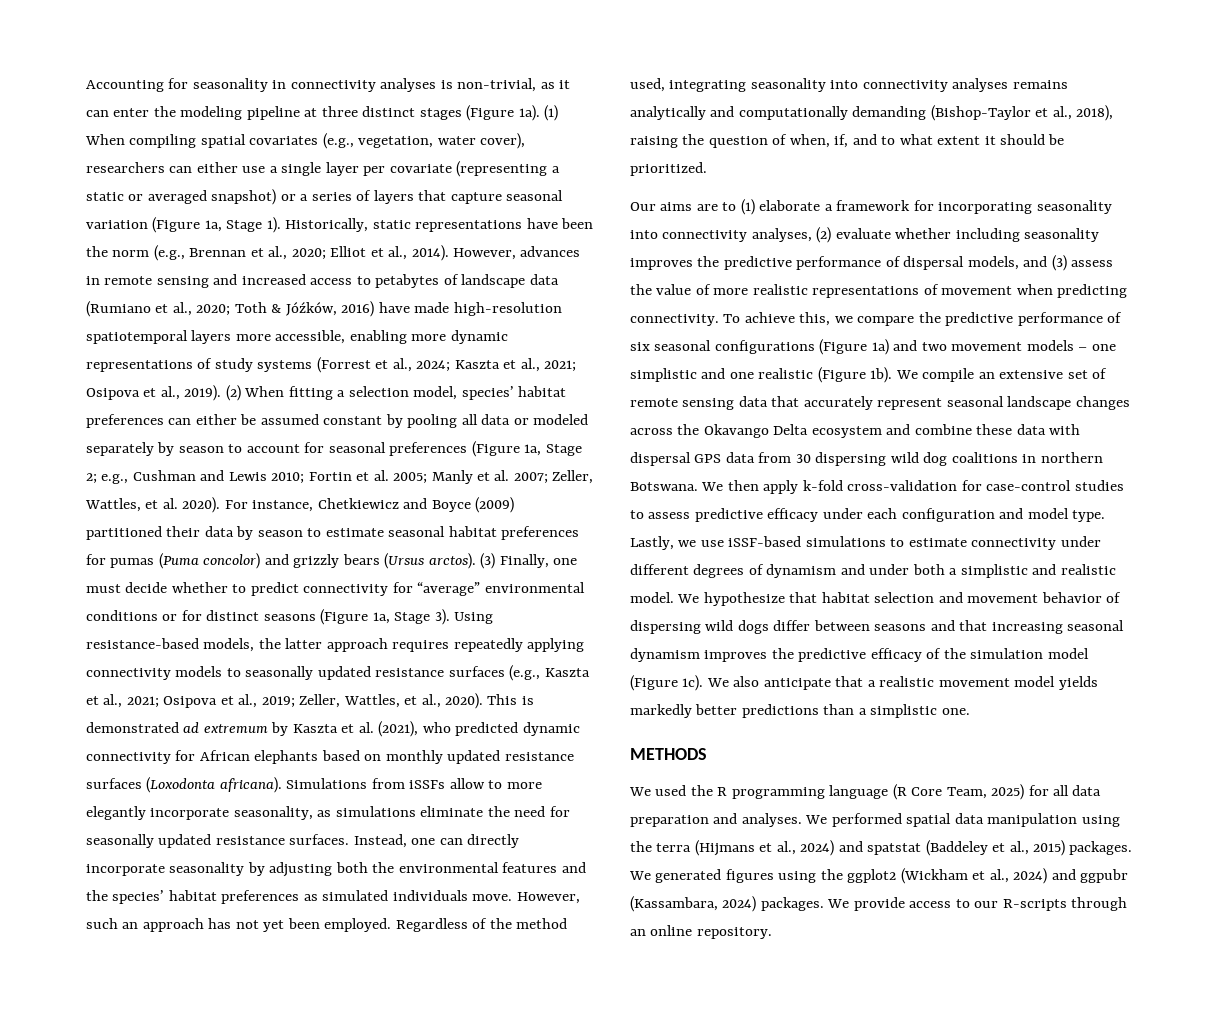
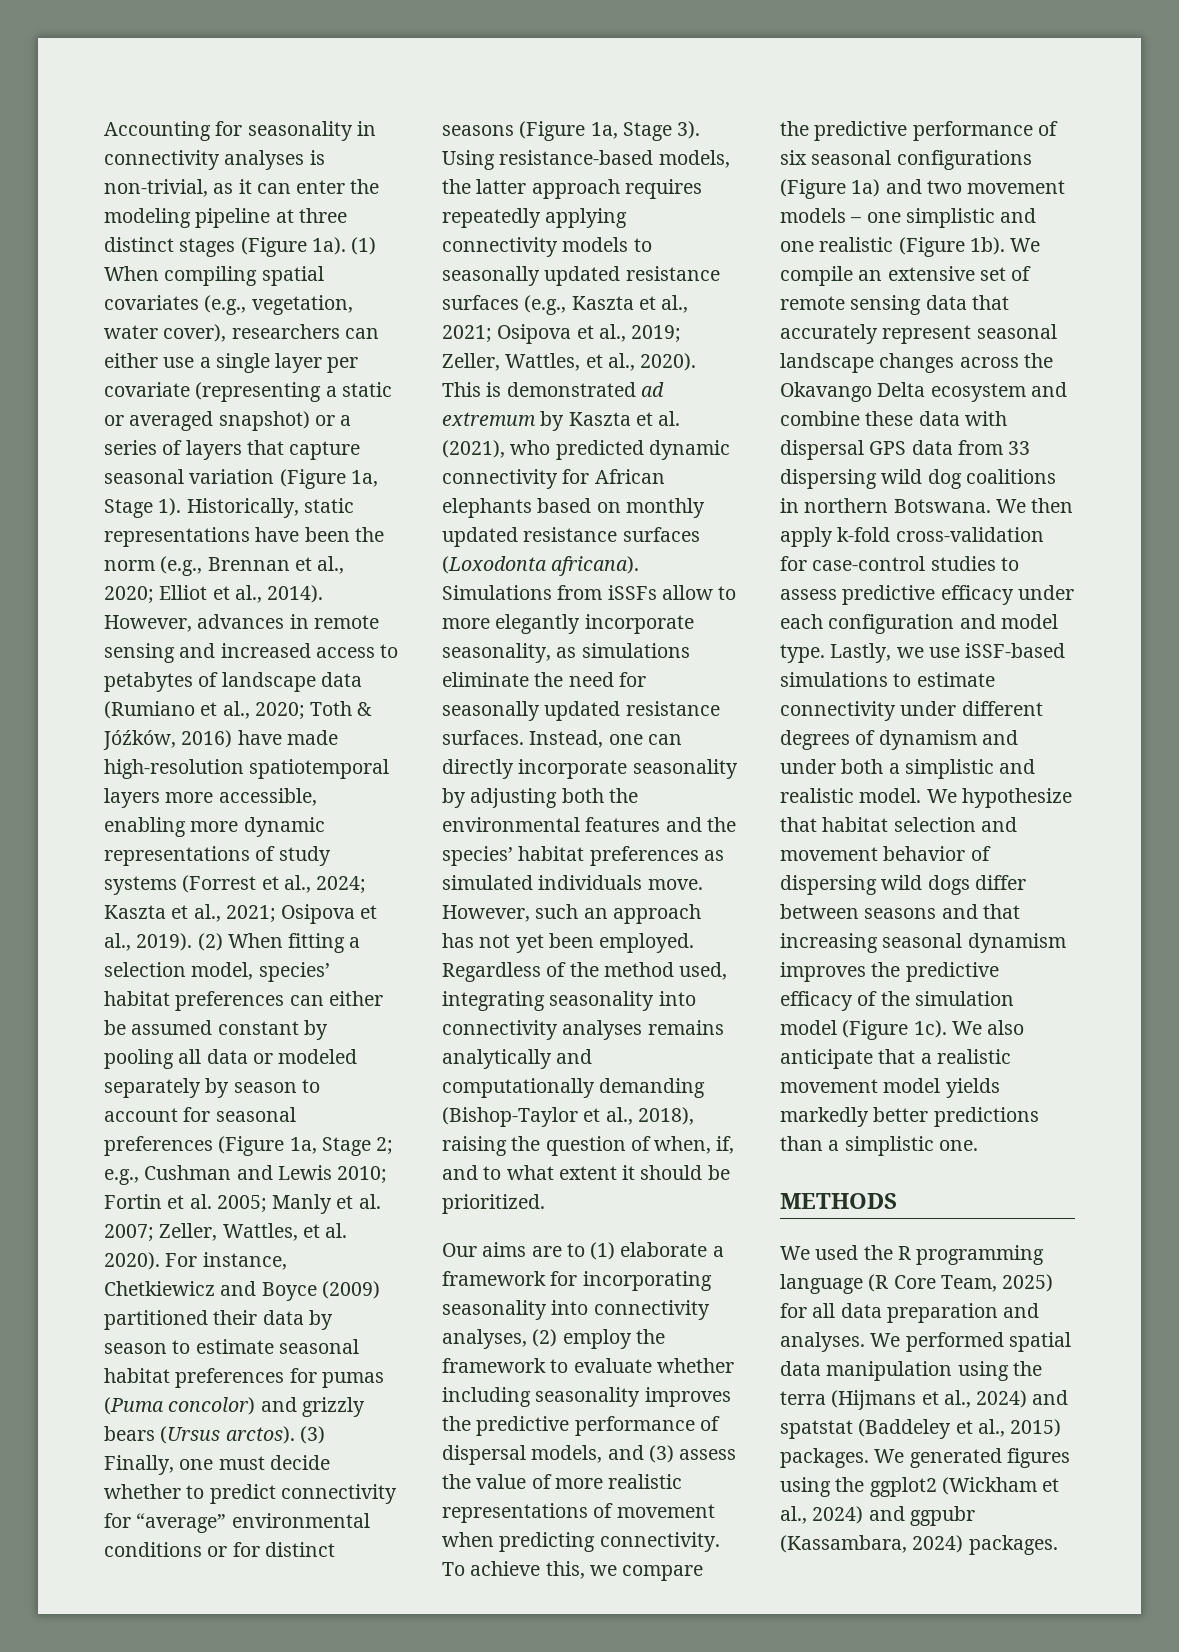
(832, 235) none -> [562,1329,665,1349] [442,1358,569,1373] employ the framework to
[795,454,811,463] 30 -> [1008,441,1031,455] 33
[827,897,1128,911] [630,925,772,939] We provide access to our R-scripts through an online repository. -> (1058, 1545) none

